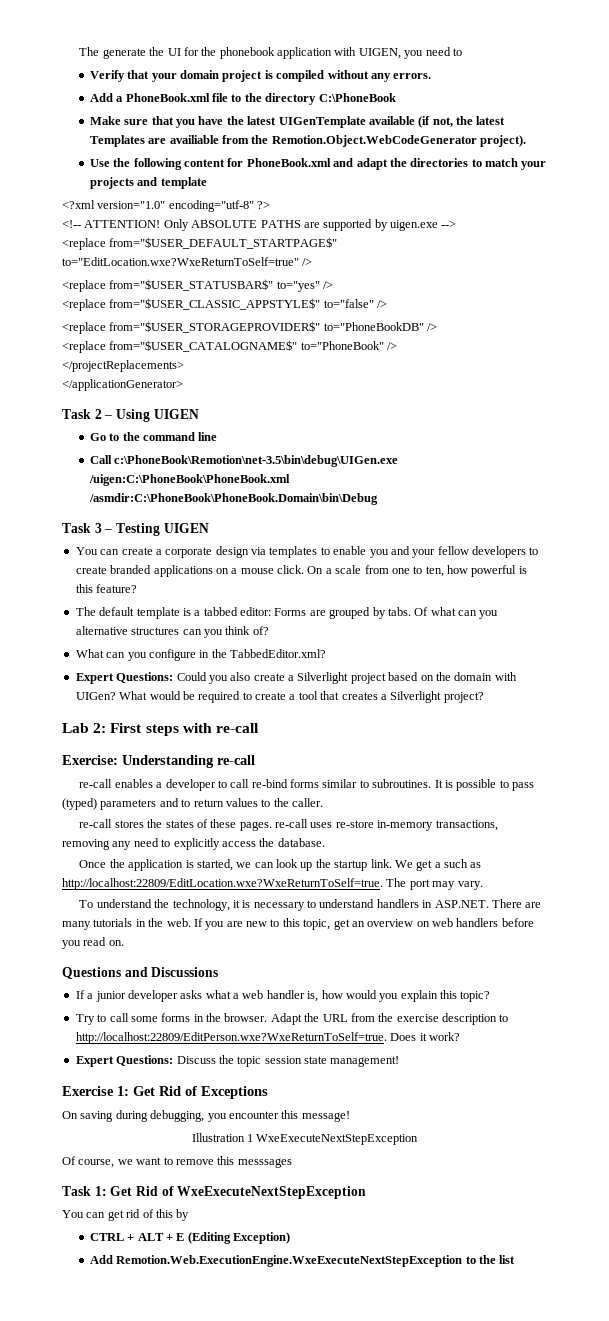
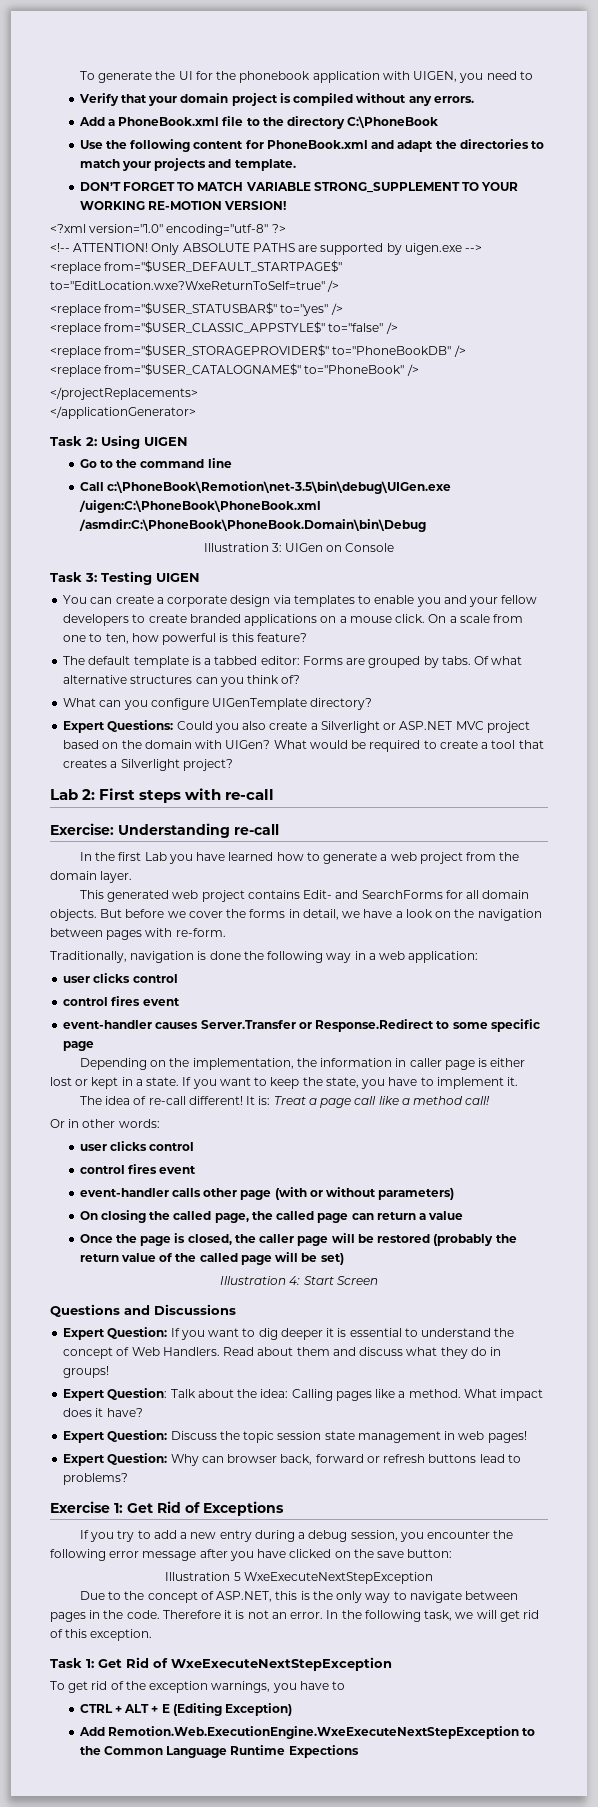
[79,47,100,56] The -> [79,71,95,80] To
[89,116,506,128] [89,135,527,147] // Make sure that you have the latest UIGenTemplate available (if not, the latest Templates are availiable from the Remotion.Object.WebCodeGenerator project). -> (439, 122) none
[160,177,207,189] template -> [234,159,296,171] [79,182,519,193] [79,201,287,210] template. // DON’T FORGET TO MATCH VARIABLE STRONG_SUPPLEMENT TO YOUR WORKING RE-MOTION VERSION!
[94,409,113,419] 2 – -> [86,437,97,446] 2:
[62,523,113,533] // Task 3 – -> [203,543,395,552] [50,572,97,582] // Illustration 3: UIGen on Console // Task 3:
[458,610,499,619] can you -> (523, 660) none
[199,649,326,658] in the TabbedEditor.xml? -> [212,698,373,710] UIGenTemplate directory?
(349, 678) none -> [383,721,484,730] or ASP.NET MVC
[79,779,535,791] [62,798,323,810] [79,819,498,831] [62,838,325,850] [79,859,482,871] [62,878,483,890] [79,899,542,911] [62,918,534,930] [62,937,124,949] [62,967,219,979] [75,990,491,1002] [75,1013,509,1025] [75,1032,460,1044] [75,1055,174,1067] re-call enables a developer to call re-bind forms similar to subroutines. It is possible to pass (typed) parameters and to return values to the caller. // re-call stores the states of these pages. re-call uses re-store in-memory transactions, removing any need to explicitly access the database. // Once the application is started, we can look up the startup link. We get a such as http://localhost:22809/EditLocation.wxe?WxeReturnToSelf=true. The port may vary. // To understand the technology, it is necessary to understand handlers in ASP.NET. There are many tutorials in the web. If you are new to this topic, get an overview on web handlers before you read on. // Questions and Discussions // If a junior developer asks what a web handler is, how would you explain this topic? // Try to call some forms in the browser. Adapt the URL from the exercise description to http://localhost:22809/EditPerson.wxe?WxeReturnToSelf=true. Does it work? // Expert Questions: -> [79,852,520,864] [50,871,133,883] [79,890,530,902] [50,909,542,921] [50,928,226,940] [50,951,479,963] [63,973,178,983] [63,996,180,1006] [63,1019,540,1032] [63,1041,95,1051] [79,1058,526,1070] [50,1077,519,1089] [79,1096,491,1108] [50,1119,160,1128] [79,1141,195,1151] [79,1164,197,1174] [79,1187,455,1200] [79,1210,464,1223] [79,1233,517,1246] [79,1252,344,1265] [220,1276,378,1285] [50,1304,236,1317] [63,1327,515,1340] [63,1347,502,1359] [63,1366,110,1378] [63,1388,544,1401] [63,1408,143,1417] [63,1430,168,1443] In the first Lab you have learned how to generate a web project from the domain layer. // This generated web project contains Edit- and SearchForms for all domain objects. But before we cover the forms in detail, we have a look on the navigation between pages with re-form. // Traditionally, navigation is done the following way in a web application: // user clicks control // control fires event // event-handler causes Server.Transfer or Response.Redirect to some specific page // Depending on the implementation, the information in caller page is either lost or kept in a state. If you want to keep the state, you have to implement it. // The idea of re-call different! It is: Treat a page call like a method call! // Or in other words: // user clicks control // control fires event // event-handler calls other page (with or without parameters) // On closing the called page, the called page can return a value // Once the page is closed, the caller page will be restored (probably the return value of the called page will be set) // Illustration 4: Start Screen // Questions and Discussions // Expert Question: If you want to dig deeper it is essential to understand the concept of Web Handlers. Read about them and discuss what they do in groups! // Expert Question: Talk about the idea: Calling pages like a method. What impact does it have? // Expert Question:
[330,1056,400,1067] management! -> [357,1431,527,1443] [63,1453,521,1466] [63,1473,129,1485] management in web pages! // Expert Question: Why can browser back, forward or refresh buttons lead to problems?
[62,1110,350,1122] [191,1133,419,1145] [62,1156,292,1168] On saving during debugging, you encounter this message! // Illustration 1 WxeExecuteNextStepException // Of course, we want to remove this messsages -> [79,1530,514,1542] [50,1549,453,1561] [165,1572,433,1584] [79,1591,519,1603] [50,1610,540,1622] [50,1629,153,1641] If you try to add a new entry during a debug session, you encounter the following error message after you have clicked on the save button: // Illustration 5 WxeExecuteNextStepException // Due to the concept of ASP.NET, this is the only way to navigate between pages in the code. Therefore it is not an error. In the following task, we will get rid of this exception.
[62,1209,190,1221] You can get rid of this by -> [50,1681,346,1693] To get rid of the exception warnings, you have to
[499,1255,516,1264] list -> [103,1745,359,1758] Common Language Runtime Expections

